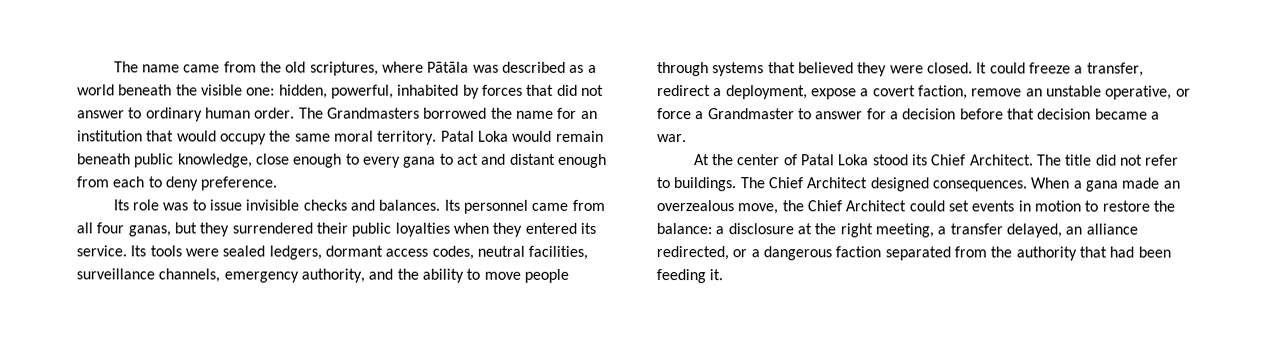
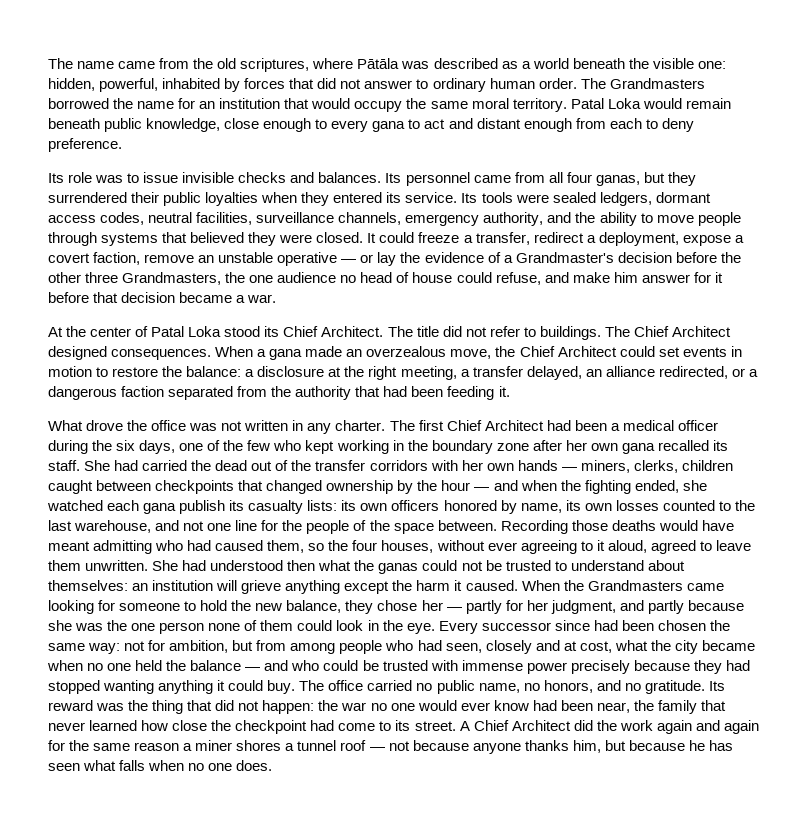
[1105,85,1191,100] [657,108,957,120] operative, or force a Grandmaster to answer for a decision -> [277,252,741,266] [48,272,723,285] operative — or lay the evidence of a Grandmaster's decision before the other three Grandmasters, the one audience no head of house could refuse, and make him answer for it
(724, 275) none -> [48,420,718,434] [48,440,728,454] [48,460,733,473] [48,480,707,494] [47,500,755,514] [48,520,734,534] [48,540,751,554] [48,560,685,574] [48,580,724,594] [48,600,744,614] [48,620,730,634] [48,640,755,654] [47,660,750,674] [48,680,725,694] [48,700,726,714] [48,720,759,734] [48,740,733,754] [48,760,273,771] // What drove the office was not written in any charter. The first Chief Architect had been a medical officer during the six days, one of the few who kept working in the boundary zone after her own gana recalled its staff. She had carried the dead out of the transfer corridors with her own hands — miners, clerks, children caught between checkpoints that changed ownership by the hour — and when the fighting ended, she watched each gana publish its casualty lists: its own officers honored by name, its own losses counted to the last warehouse, and not one line for the people of the space between. Recording those deaths would have meant admitting who had caused them, so the four houses, without ever agreeing to it aloud, agreed to leave them unwritten. She had understood then what the ganas could not be trusted to understand about themselves: an institution will grieve anything except the harm it caused. When the Grandmasters came looking for someone to hold the new balance, they chose her — partly for her judgment, and partly because she was the one person none of them could look in the eye. Every successor since had been chosen the same way: not for ambition, but from among people who had seen, closely and at cost, what the city became when no one held the balance — and who could be trusted with immense power precisely because they had stopped wanting anything it could buy. The office carried no public name, no honors, and no gratitude. Its reward was the thing that did not happen: the war no one would ever know had been near, the family that never learned how close the checkpoint had come to its street. A Chief Architect did the work again and again for the same reason a miner shores a tunnel roof — not because anyone thanks him, but because he has seen what falls when no one does.

